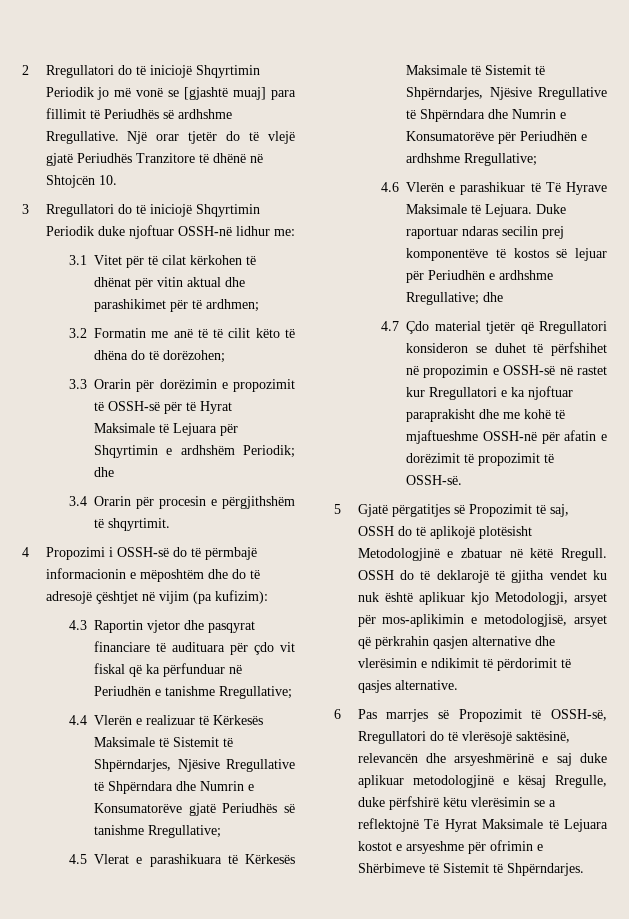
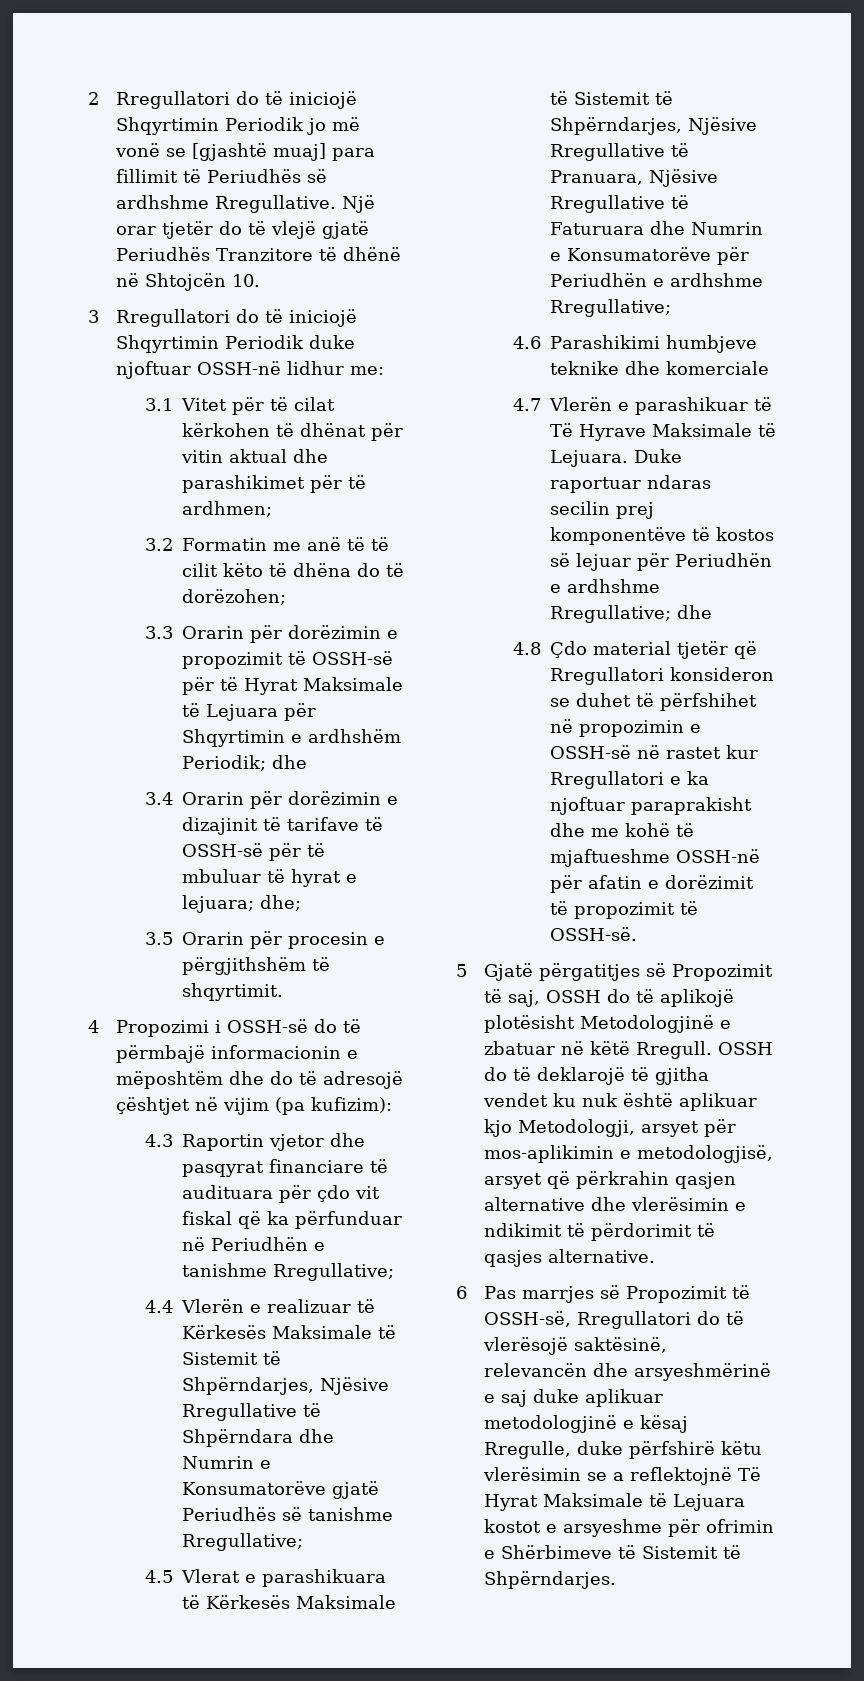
(155, 503) none -> [287,791,398,805] [181,817,383,835] [181,843,325,861] [181,869,357,887] [181,895,301,913] [144,931,282,949] dorëzimin e dizajinit të tarifave të OSSH-së për të mbuluar të hyrat e lejuara; dhe; // 3.5 Orarin për
[420,109,486,122] Shpërndara -> [549,169,718,187] [549,195,689,213] [549,222,644,235] Pranuara, Njësive Rregullative të Faturuara
(400, 187) none -> [549,335,757,353] [549,361,769,375] [512,398,541,411] Parashikimi humbjeve teknike dhe komerciale // 4.7
[381,321,400,331] 4.7 -> [512,642,541,655] 4.8

